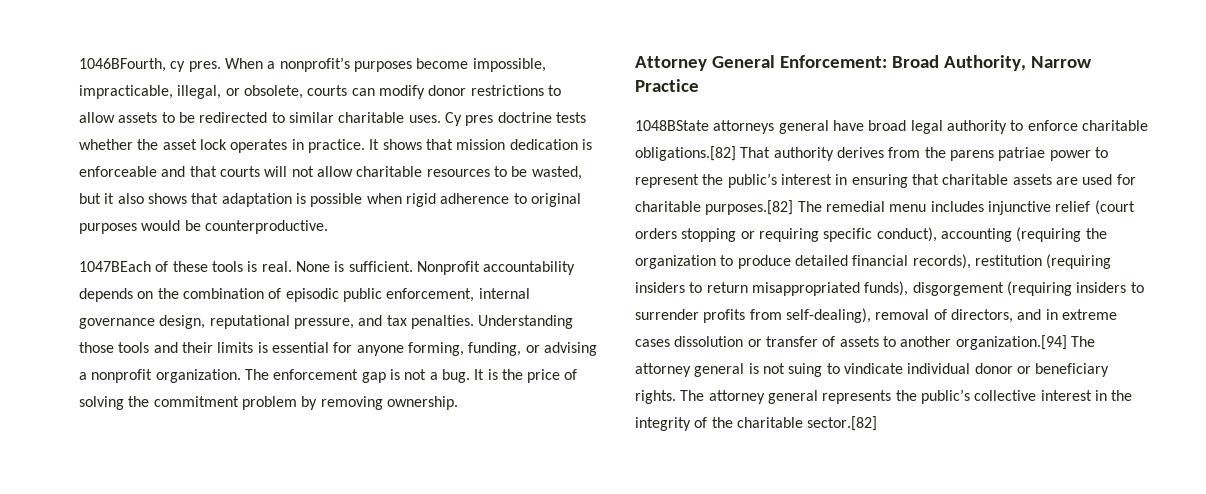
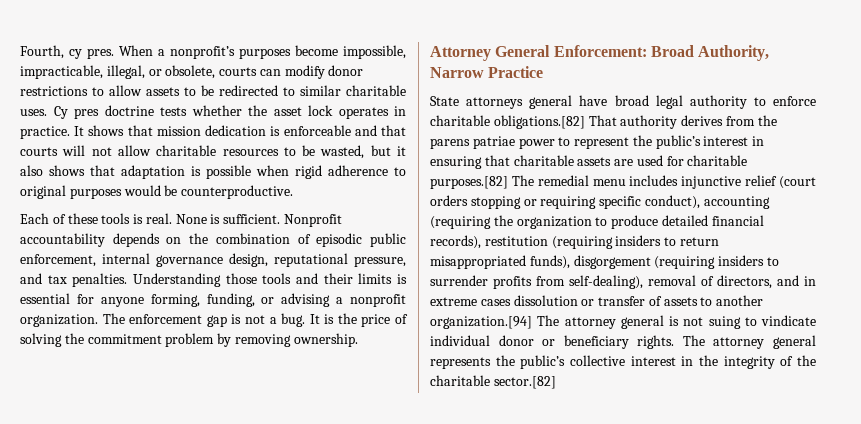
[79,58,166,72] 1046BFourth, -> [20,45,64,59] Fourth,
[79,261,151,272] 1047BEach -> [20,213,49,224] Each
[635,120,709,131] 1048BState -> [430,96,459,106] State

